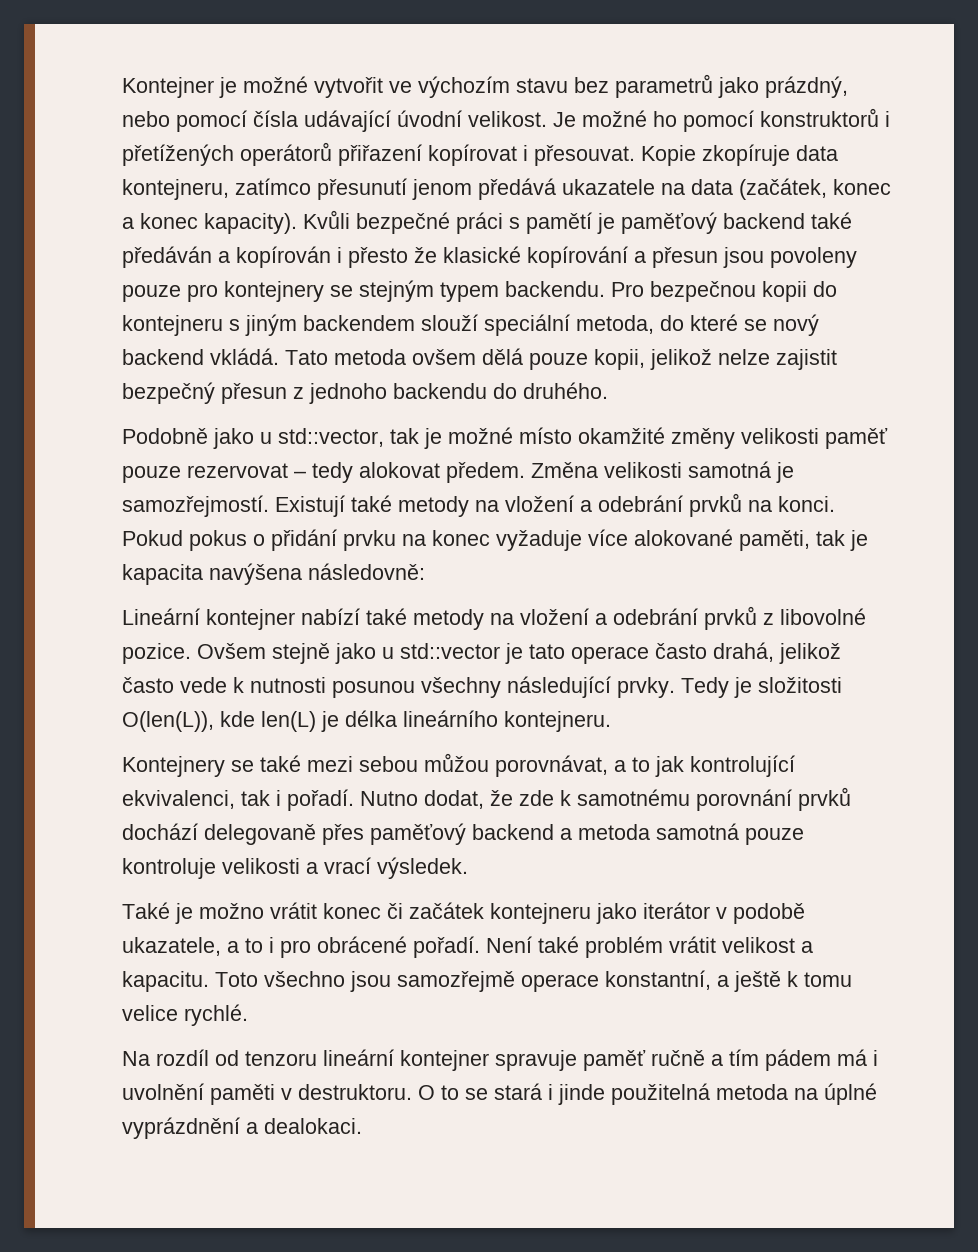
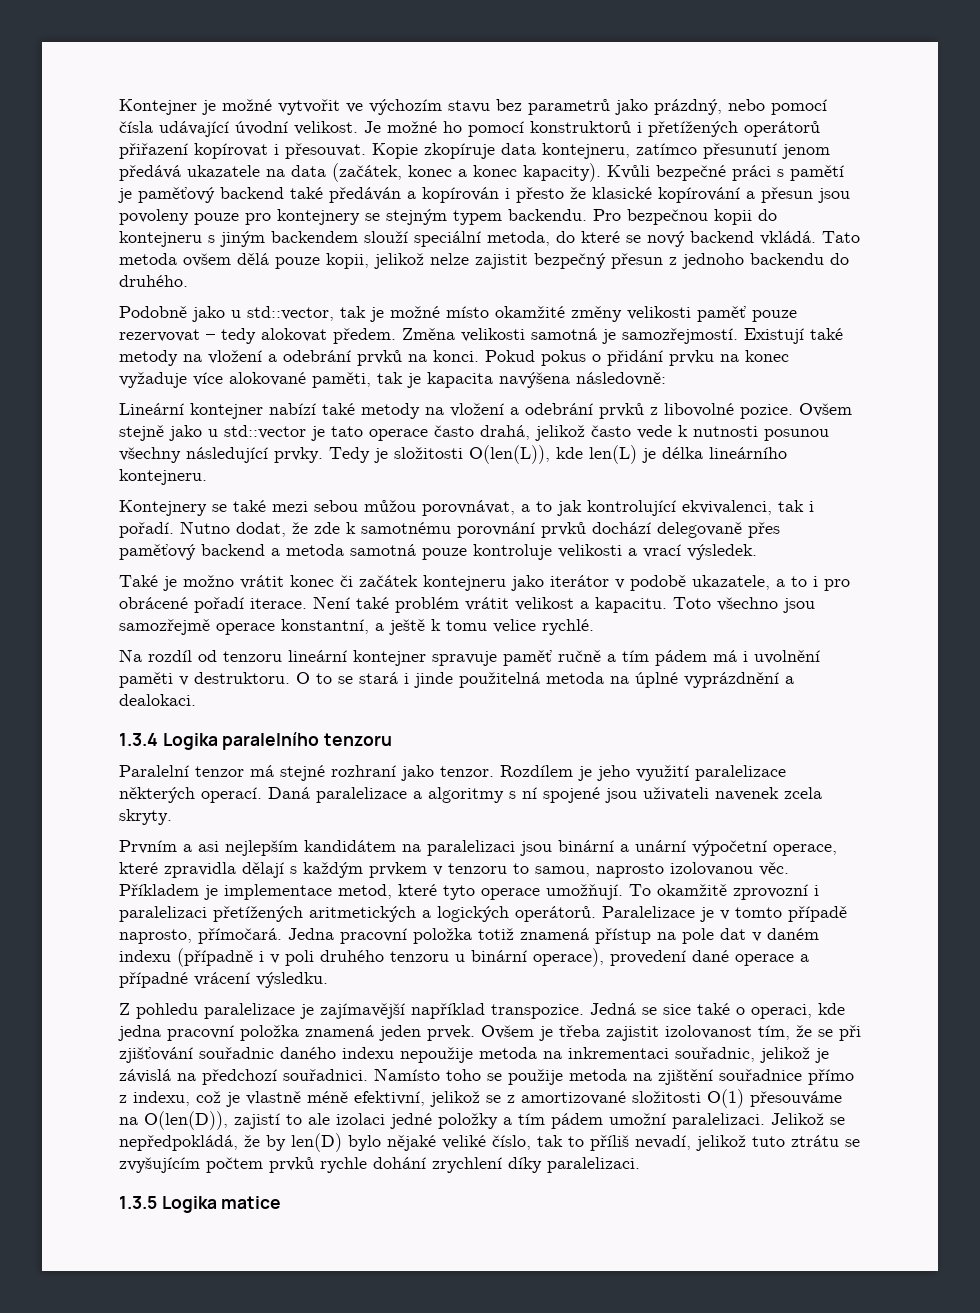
[413,936,480,958] pořadí. -> [194,597,307,613] pořadí iterace.
(362, 1126) none -> [119,732,393,750] [119,765,786,781] [119,787,822,803] [119,809,172,825] [119,840,837,856] [119,862,789,878] [119,884,819,900] [119,906,847,922] [119,928,819,944] [119,948,809,967] [119,972,328,988] [119,1003,845,1019] [118,1025,861,1041] [119,1047,829,1063] [119,1068,854,1085] [119,1089,842,1108] [119,1111,845,1130] [119,1133,860,1152] [119,1157,640,1173] [119,1196,282,1213] // 1.3.4 Logika paralelního tenzoru // Paralelní tenzor má stejné rozhraní jako tenzor. Rozdílem je jeho využití paralelizace některých operací. Daná paralelizace a algoritmy s ní spojené jsou uživateli navenek zcela skryty. // Prvním a asi nejlepším kandidátem na paralelizaci jsou binární a unární výpočetní operace, které zpravidla dělají s každým prvkem v tenzoru to samou, naprosto izolovanou věc. Příkladem je implementace metod, které tyto operace umožňují. To okamžitě zprovozní i paralelizaci přetížených aritmetických a logických operátorů. Paralelizace je v tomto případě naprosto, přímočará. Jedna pracovní položka totiž znamená přístup na pole dat v daném indexu (případně i v poli druhého tenzoru u binární operace), provedení dané operace a případné vrácení výsledku. // Z pohledu paralelizace je zajímavější například transpozice. Jedná se sice také o operaci, kde jedna pracovní položka znamená jeden prvek. Ovšem je třeba zajistit izolovanost tím, že se při zjišťování souřadnic daného indexu nepoužije metoda na inkrementaci souřadnic, jelikož je závislá na předchozí souřadnici. Namísto toho se použije metoda na zjištění souřadnice přímo z indexu, což je vlastně méně efektivní, jelikož se z amortizované složitosti O(1) přesouváme na O(len(D)), zajistí to ale izolaci jedné položky a tím pádem umožní paralelizaci. Jelikož se nepředpokládá, že by len(D) bylo nějaké veliké číslo, tak to příliš nevadí, jelikož tuto ztrátu se zvyšujícím počtem prvků rychle dohání zrychlení díky paralelizaci. // 1.3.5 Logika matice

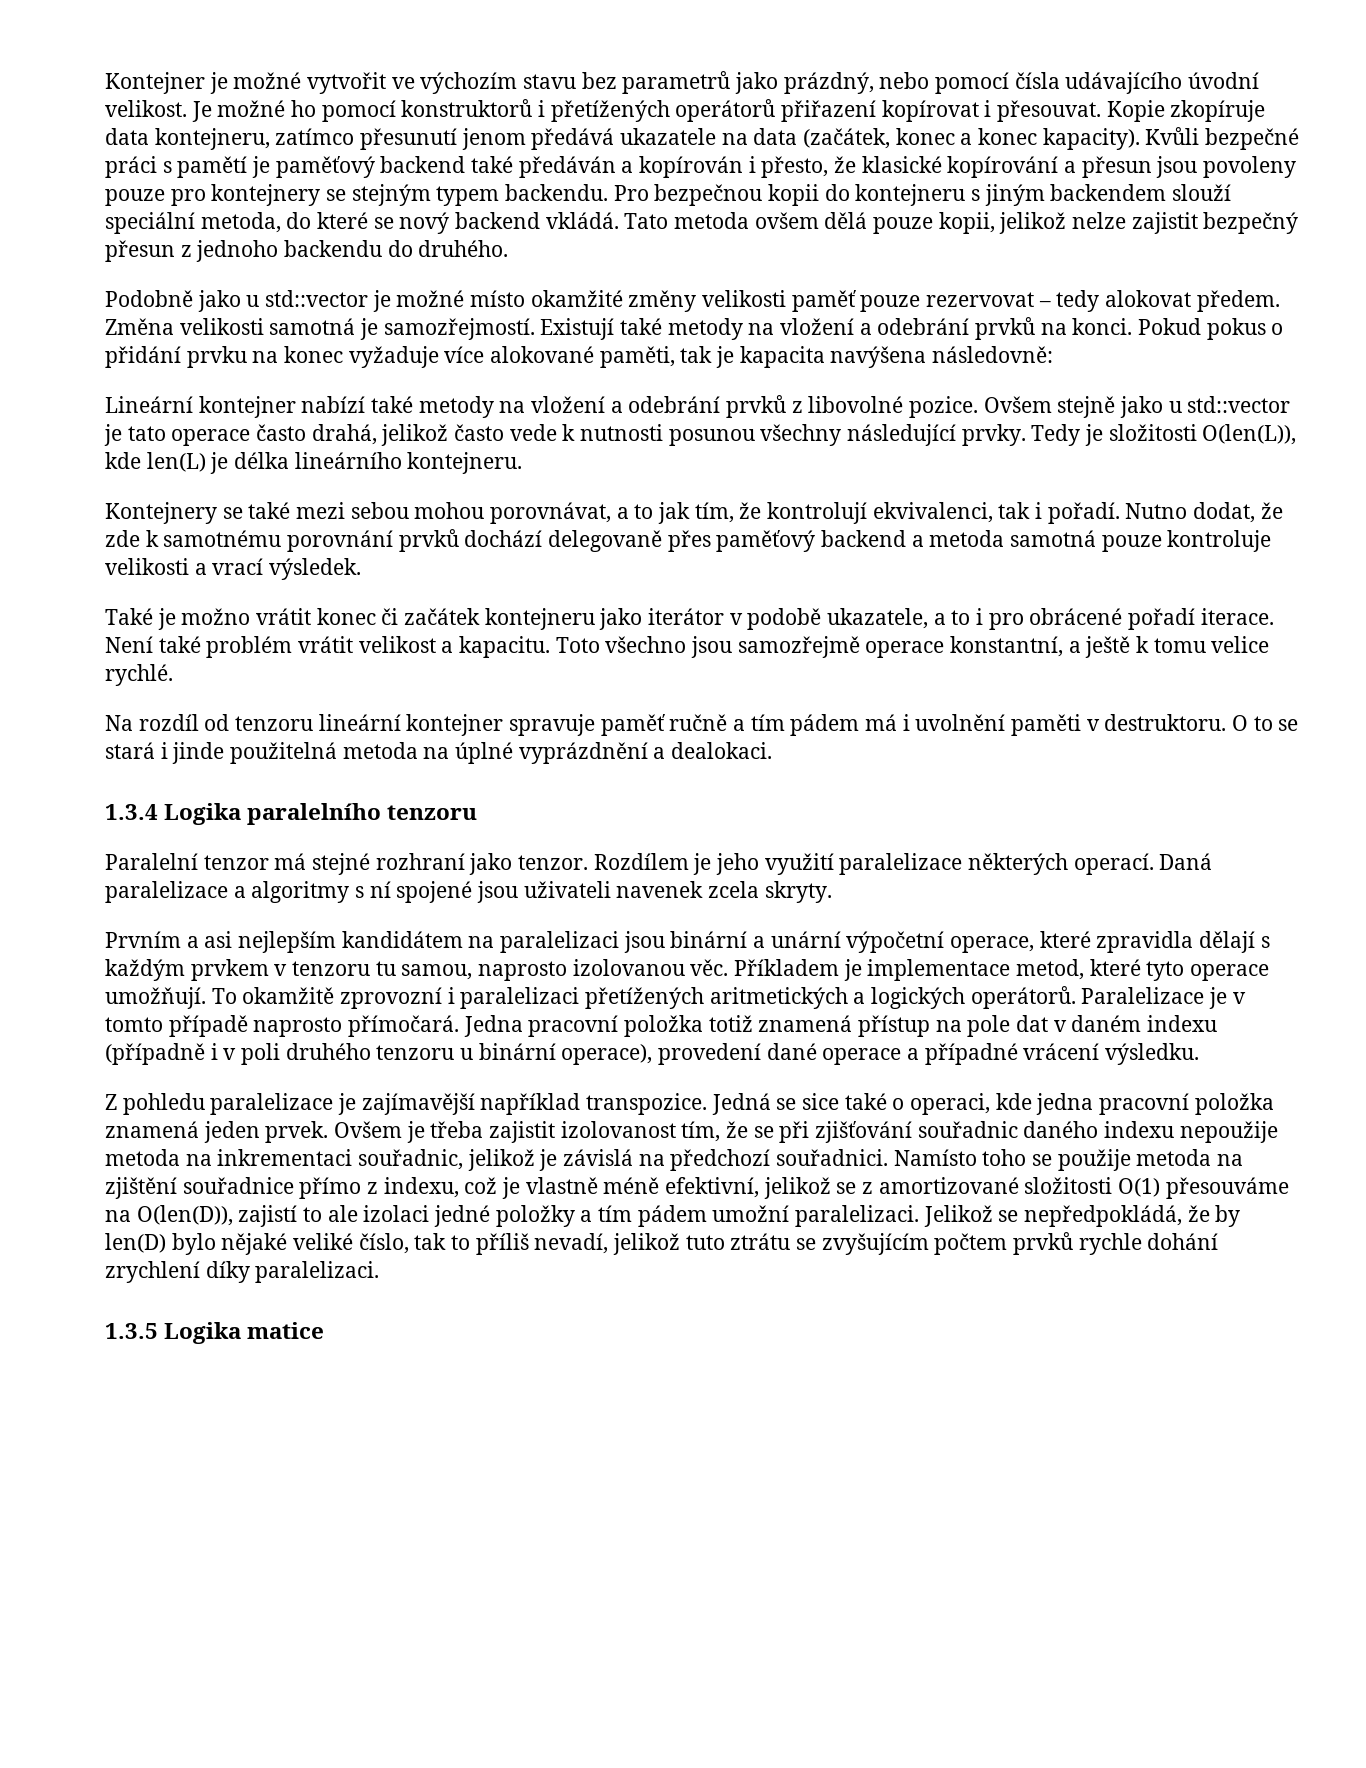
[159,121,229,137] udávající -> [1065,72,1183,94] udávajícího
[516,187,564,203] přesto -> [761,156,829,178] přesto,
[247,306,366,321] std::vector, tak -> [265,290,369,307] std::vector
[364,500,416,512] můžou -> [414,502,485,519] mohou
[587,500,676,516] kontrolující -> [694,502,868,524] tím, že kontrolují
[513,863,529,874] to -> [375,961,396,976] tu
[119,929,192,944] naprosto, -> [253,1017,343,1037] naprosto

